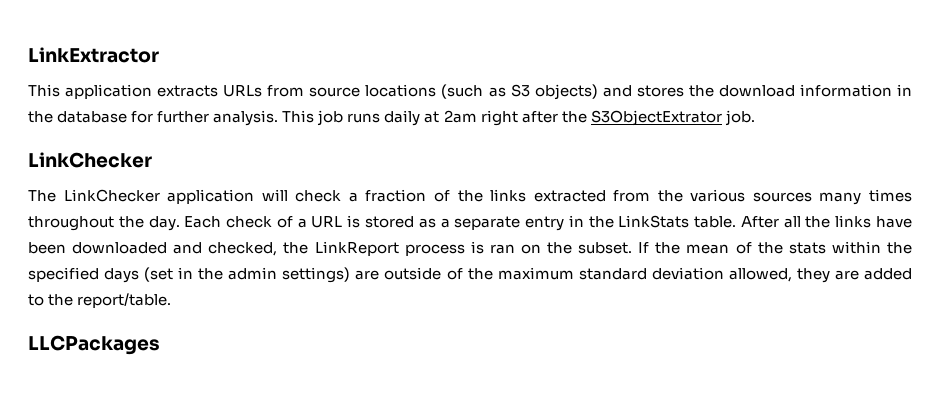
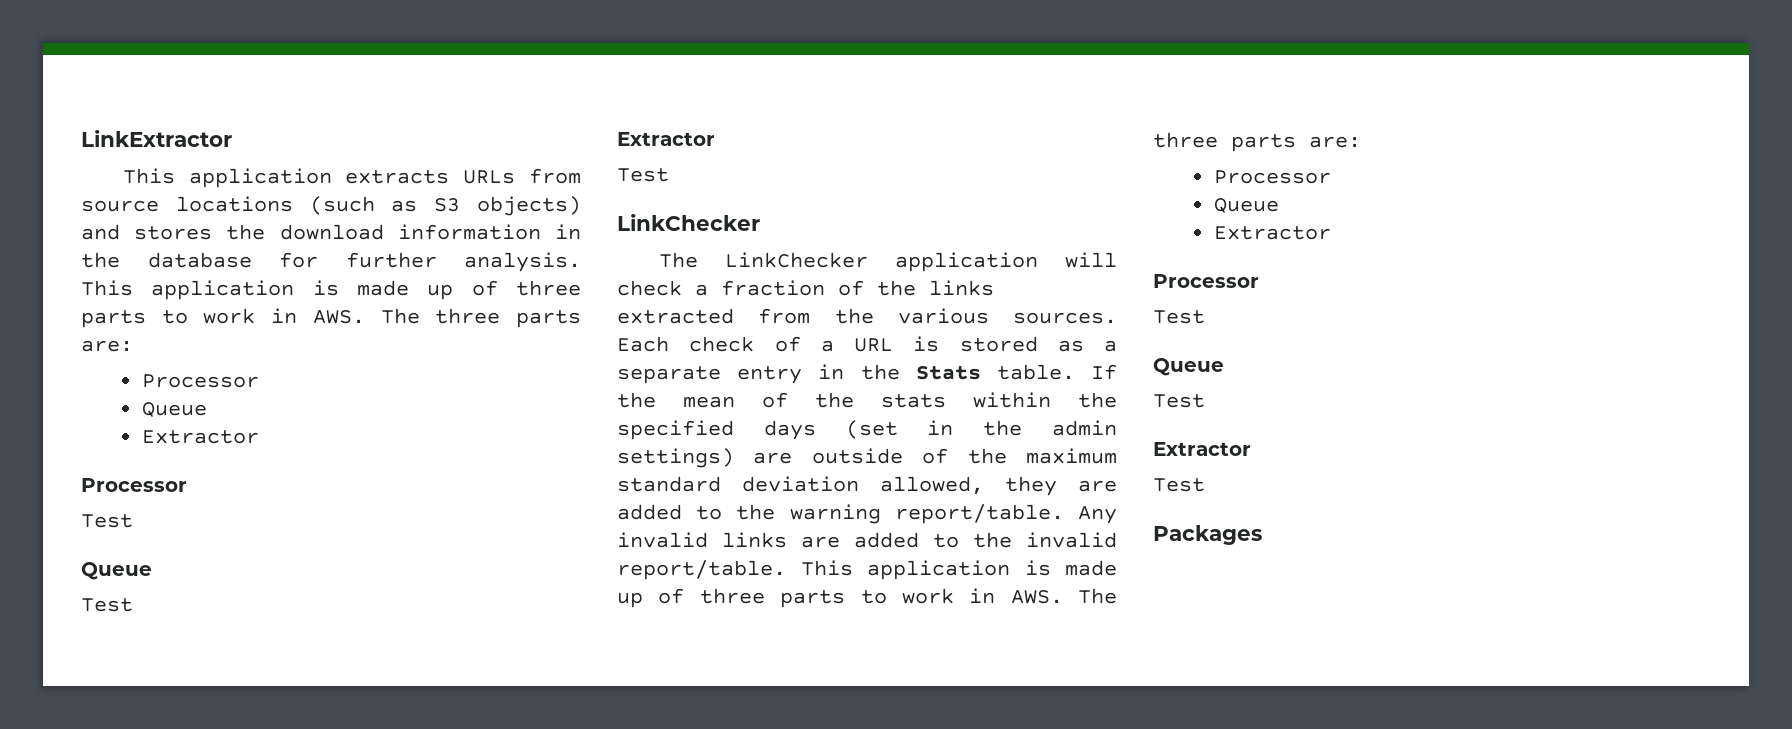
[317,110,755,126] job runs daily at 2am right after the S3ObjectExtrator job. -> [151,280,581,300] [81,308,581,328] [81,340,133,352] [141,374,259,388] [141,402,207,417] [141,430,259,444] [81,478,187,492] [81,514,133,528] [81,562,152,580] [81,598,133,612] [617,132,715,146] [617,168,669,182] application is made up of three parts to work in AWS. The three parts are: // Processor // Queue // Extractor // Processor // Test // Queue // Test // Extractor // Test
[752,189,912,205] [28,216,180,231] sources many times throughout the day. -> [1013,312,1117,324] sources.
[618,215,912,228] [28,241,633,256] LinkStats table. After all the links have been downloaded and checked, the LinkReport process is ran on the subset. -> [915,364,1075,380] Stats table.
[77,293,172,308] [28,335,160,355] report/table. // LLCPackages -> [789,504,1117,524] [617,532,1117,548] [617,560,1117,580] [617,588,1117,608] [1153,132,1361,152] [1213,170,1331,184] [1213,198,1279,213] [1213,226,1331,240] [1153,274,1259,288] [1153,310,1205,324] [1153,358,1224,376] [1153,394,1205,408] [1153,442,1251,456] [1153,478,1205,492] [1153,525,1262,545] warning report/table. Any invalid links are added to the invalid report/table. This application is made up of three parts to work in AWS. The three parts are: // Processor // Queue // Extractor // Processor // Test // Queue // Test // Extractor // Test // Packages

